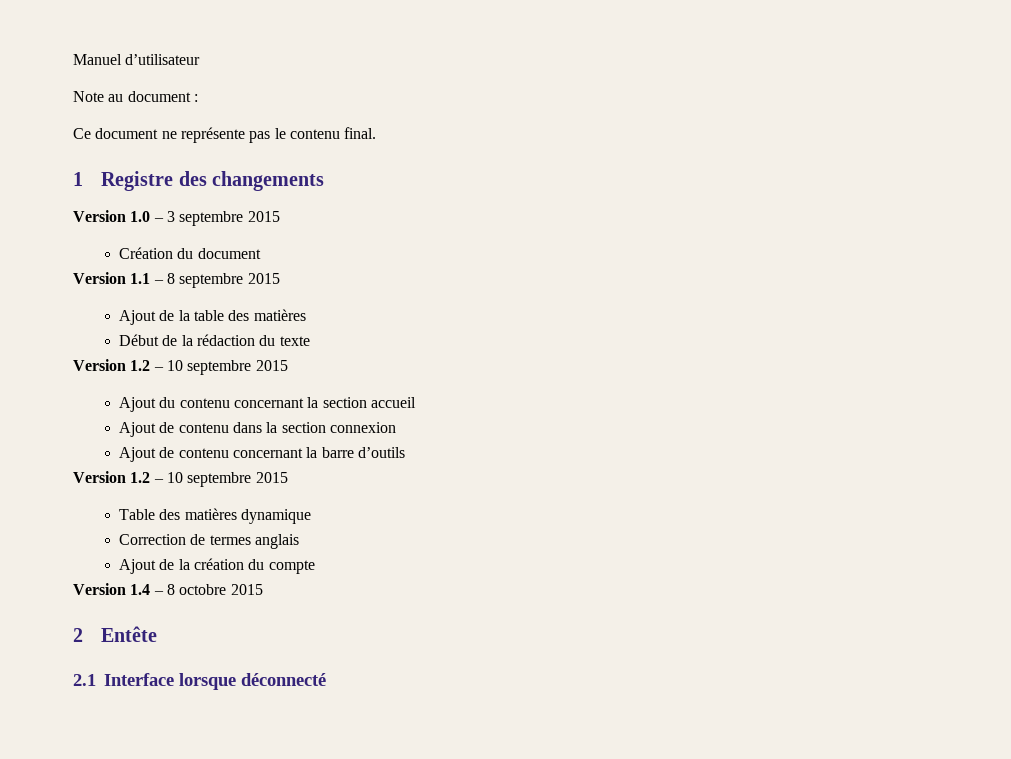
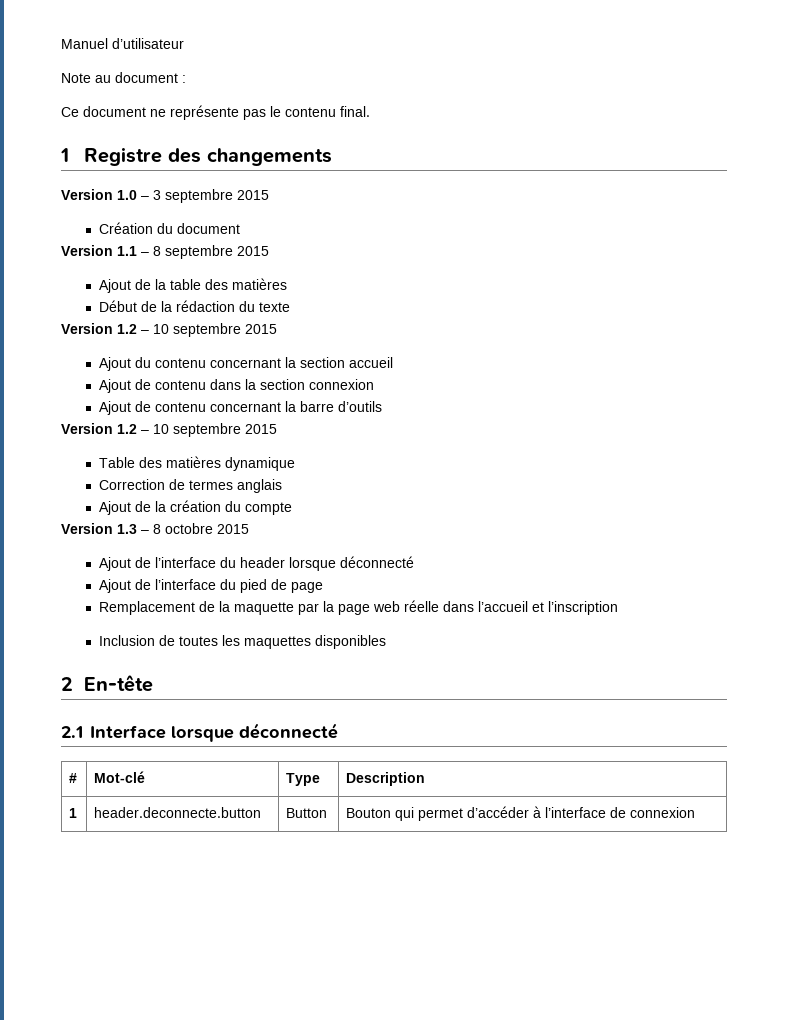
[130,584,151,595] 1.4 -> [117,524,137,534] 1.3
(263, 589) none -> [99,556,415,571] [99,579,324,593] [99,600,619,615] [99,635,387,649] // Ajout de l’interface du header lorsque déconnecté // Ajout de l’interface du pied de page // Remplacement de la maquette par la page web réelle dans l’accueil et l’inscription // Inclusion de toutes les maquettes disponibles
[101,626,158,642] Entête -> [83,675,153,692] En-tête
(326, 679) none -> [68,773,77,783] [93,771,145,783] [285,773,320,786] [345,772,425,786] [68,808,77,818] [93,807,261,818] [285,808,327,818] [345,806,695,821] // # | Mot-clé | Type | Description // 1 | header.deconnecte.button | Button | Bouton qui permet d’accéder à l’interface de connexion

